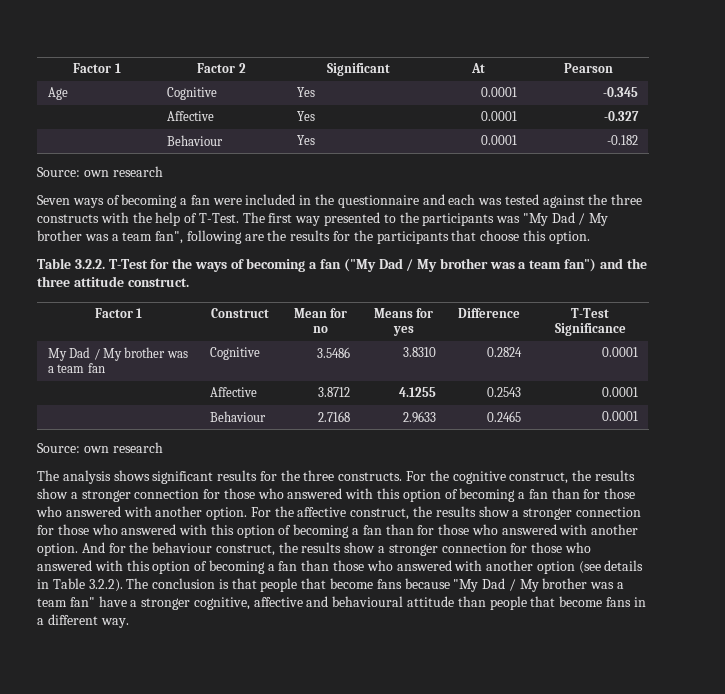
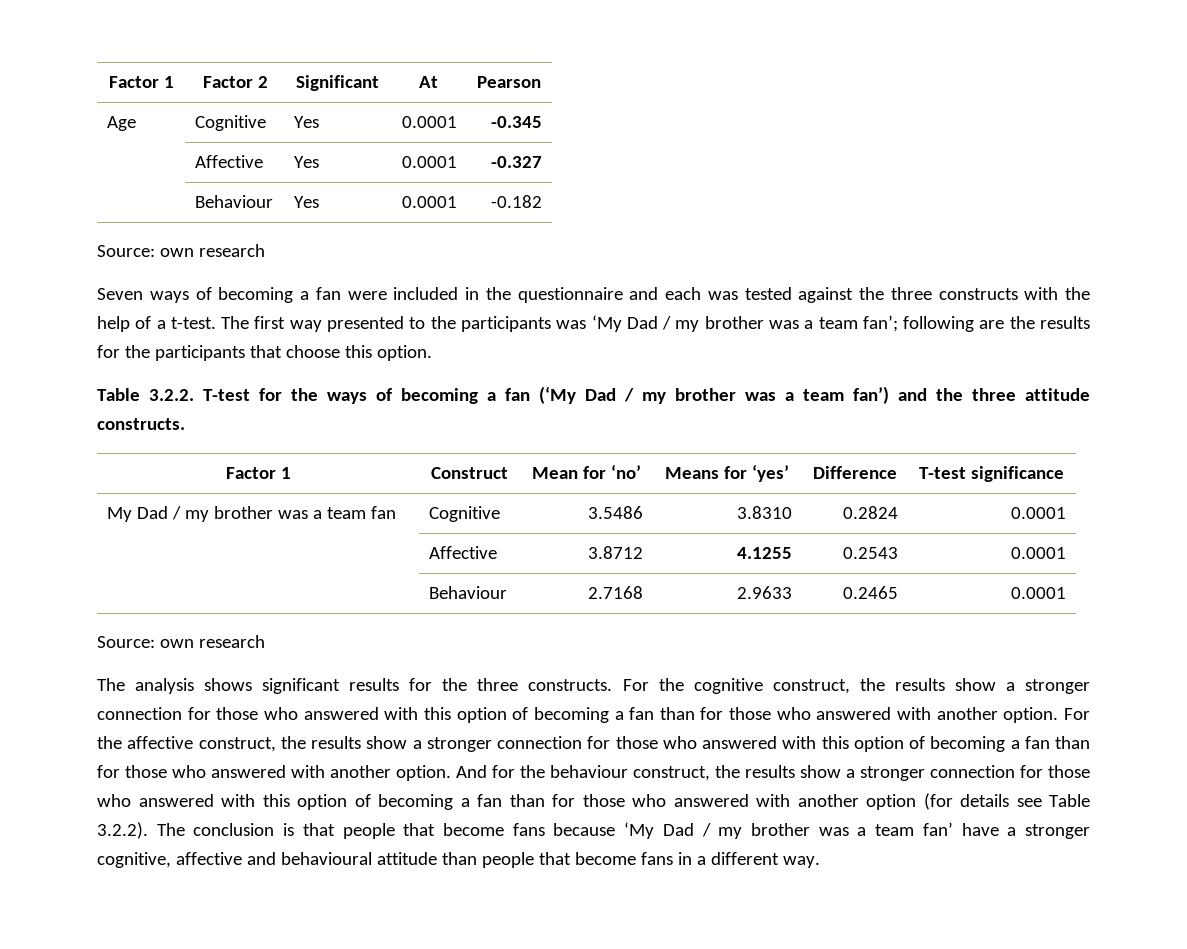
[198,213,239,223] T-Test. -> [156,317,216,329] a t-test.
[522,212,609,226] [37,230,184,244] "My Dad / My brother was a team fan", -> [591,315,898,332] ‘My Dad / my brother was a team fan’;
[108,259,148,269] T-Test -> [203,389,250,401] T-test
[343,258,597,272] ("My Dad / My brother was a team fan") -> [539,386,889,404] (‘My Dad / my brother was a team fan’)
[127,278,189,287] construct. -> [97,418,185,430] constructs.
[313,326,328,333] no -> [610,464,641,479] ‘no’
[392,326,414,336] yes -> [751,464,789,482] ‘yes’
[571,308,609,318] [554,323,626,336] T-Test Significance -> [919,466,1064,482] T-test significance
[103,348,123,361] My -> [185,510,210,522] my
(330, 565) none -> [552,794,575,807] for
[578,560,644,574] [37,579,49,589] (see details in -> [923,793,1042,810] (for details see
[453,578,625,592] [37,597,95,607] "My Dad / My brother was a team fan" -> [624,822,953,839] ‘My Dad / my brother was a team fan’

